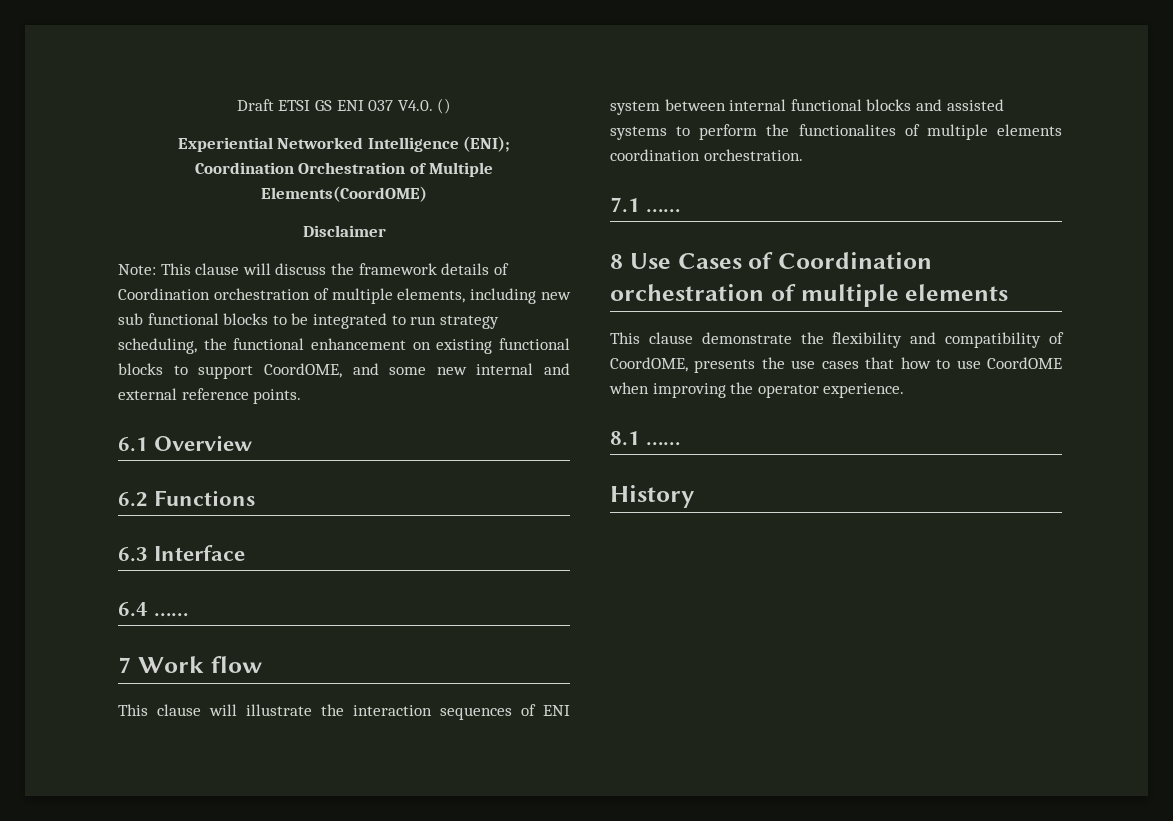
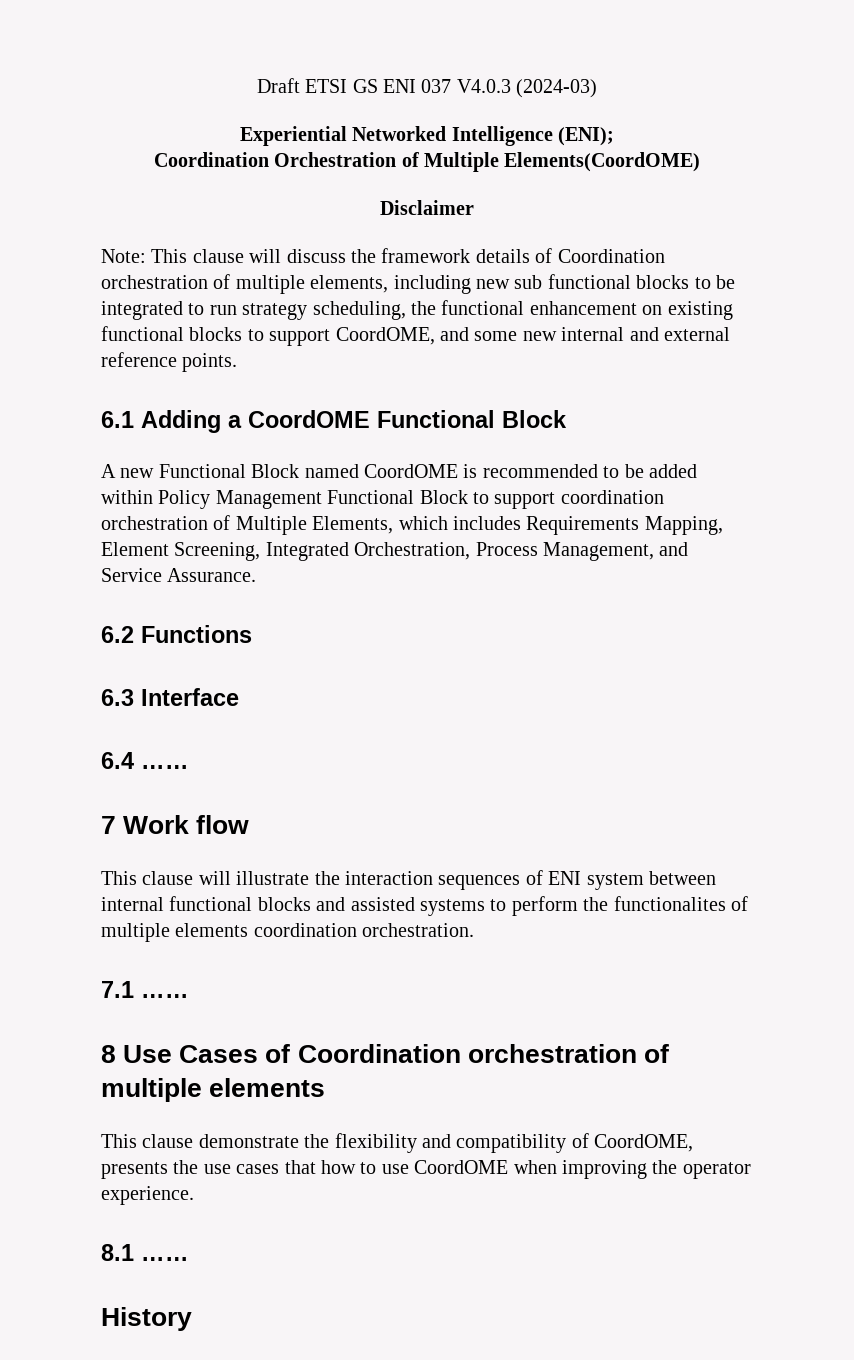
[397,98,452,114] V4.0. () -> [456,79,598,98] V4.0.3 (2024-03)
[154,435,253,451] Overview -> [141,410,567,433] [101,464,697,478] [101,490,664,509] [101,515,723,535] [101,542,689,561] [101,568,257,582] Adding a CoordOME Functional Block // A new Functional Block named CoordOME is recommended to be added within Policy Management Functional Block to support coordination orchestration of Multiple Elements, which includes Requirements Mapping, Element Screening, Integrated Orchestration, Process Management, and Service Assurance.

